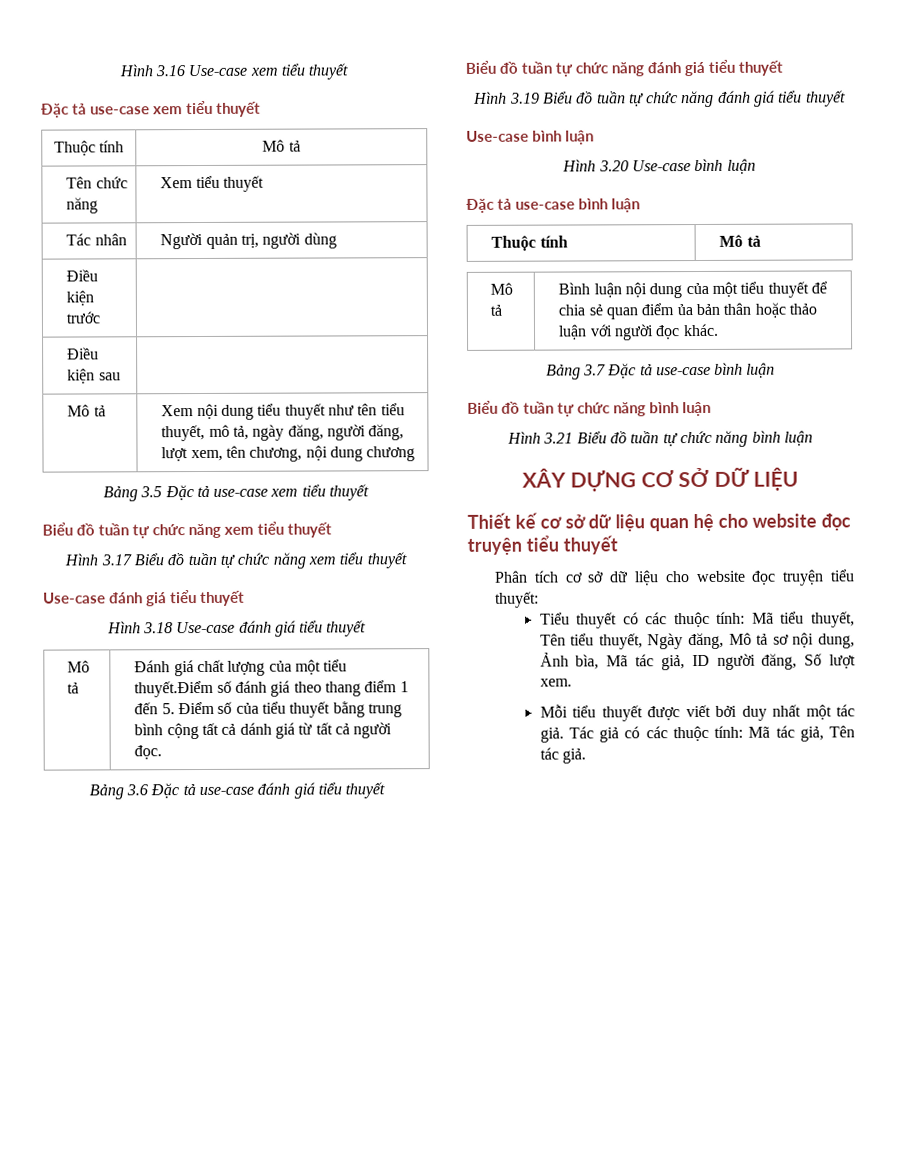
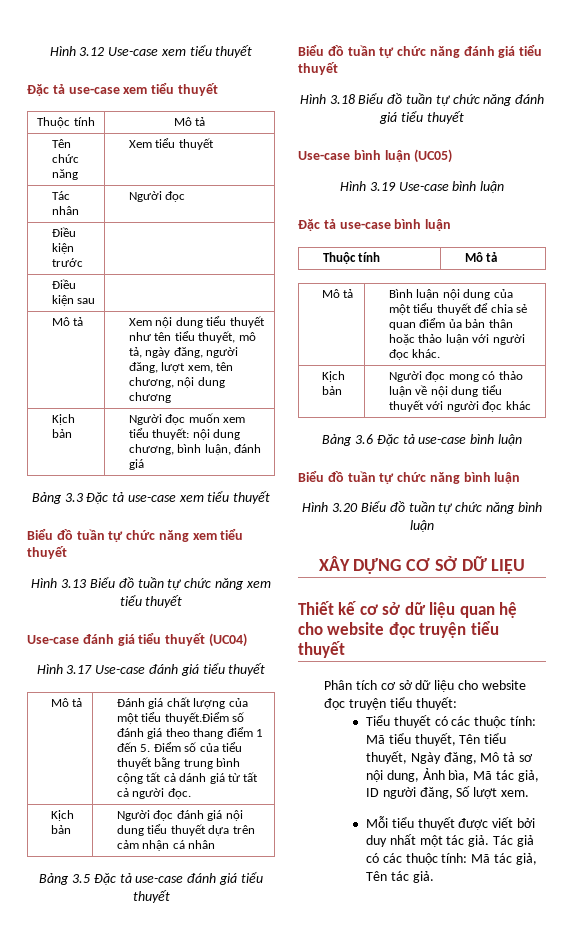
[118,64,186,77] Hình 3.16 -> [49,46,105,56] Hình 3.12
[205,232,337,249] quản trị, người dùng -> [165,191,186,202] đọc
[102,486,163,502] // Bảng 3.5 -> [52,414,76,425] [52,429,73,438] [129,413,246,425] [129,428,241,440] [129,444,262,455] [129,459,145,470] [31,492,84,504] // Kịch bản | Người đọc muốn xem tiểu thuyết: nội dung chương, bình luận, đánh giá // Bảng 3.3
[100,554,132,566] 3.17 -> [61,579,88,588] 3.13
[106,621,173,634] // Hình 3.18 -> [208,633,247,647] [36,664,93,674] (UC04) // Hình 3.17
[88,784,149,800] // Bảng 3.6 -> [50,810,74,821] [50,825,71,834] [117,810,243,821] [117,824,255,836] [117,840,216,851] [39,873,91,885] // Kịch bản | Người đọc đánh giá nội dung tiểu thuyết dựa trên cảm nhận cá nhân // Bảng 3.5
[509,92,540,104] 3.19 -> [329,94,355,104] 3.18
[562,159,629,172] // Hình 3.20 -> [414,149,453,163] [339,181,396,191] (UC05) // Hình 3.19
[545,364,606,380] // Bảng 3.7 -> [321,371,345,382] [321,386,342,395] [389,371,523,382] [389,385,502,397] [389,400,531,412] [322,434,373,446] // Kịch bản | Người đọc mong có thảo luận về nội dung tiểu thuyết với người đọc khác // Bảng 3.6
[543,432,574,444] 3.21 -> [332,503,359,512] 3.20

